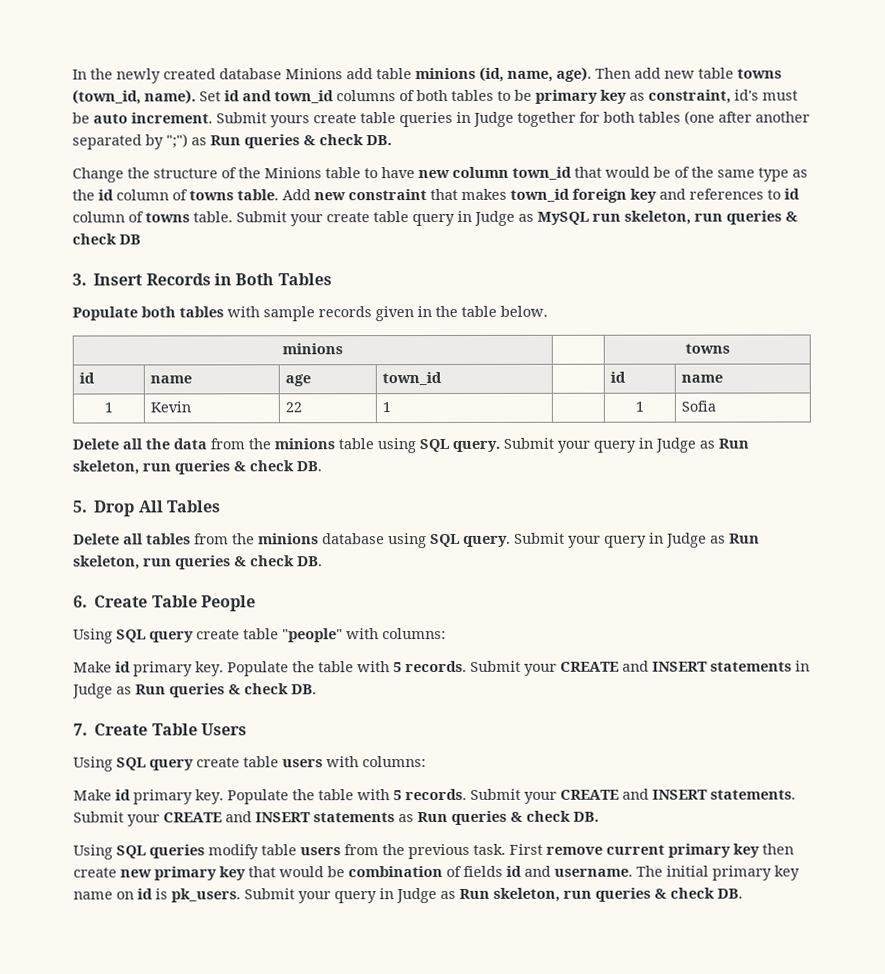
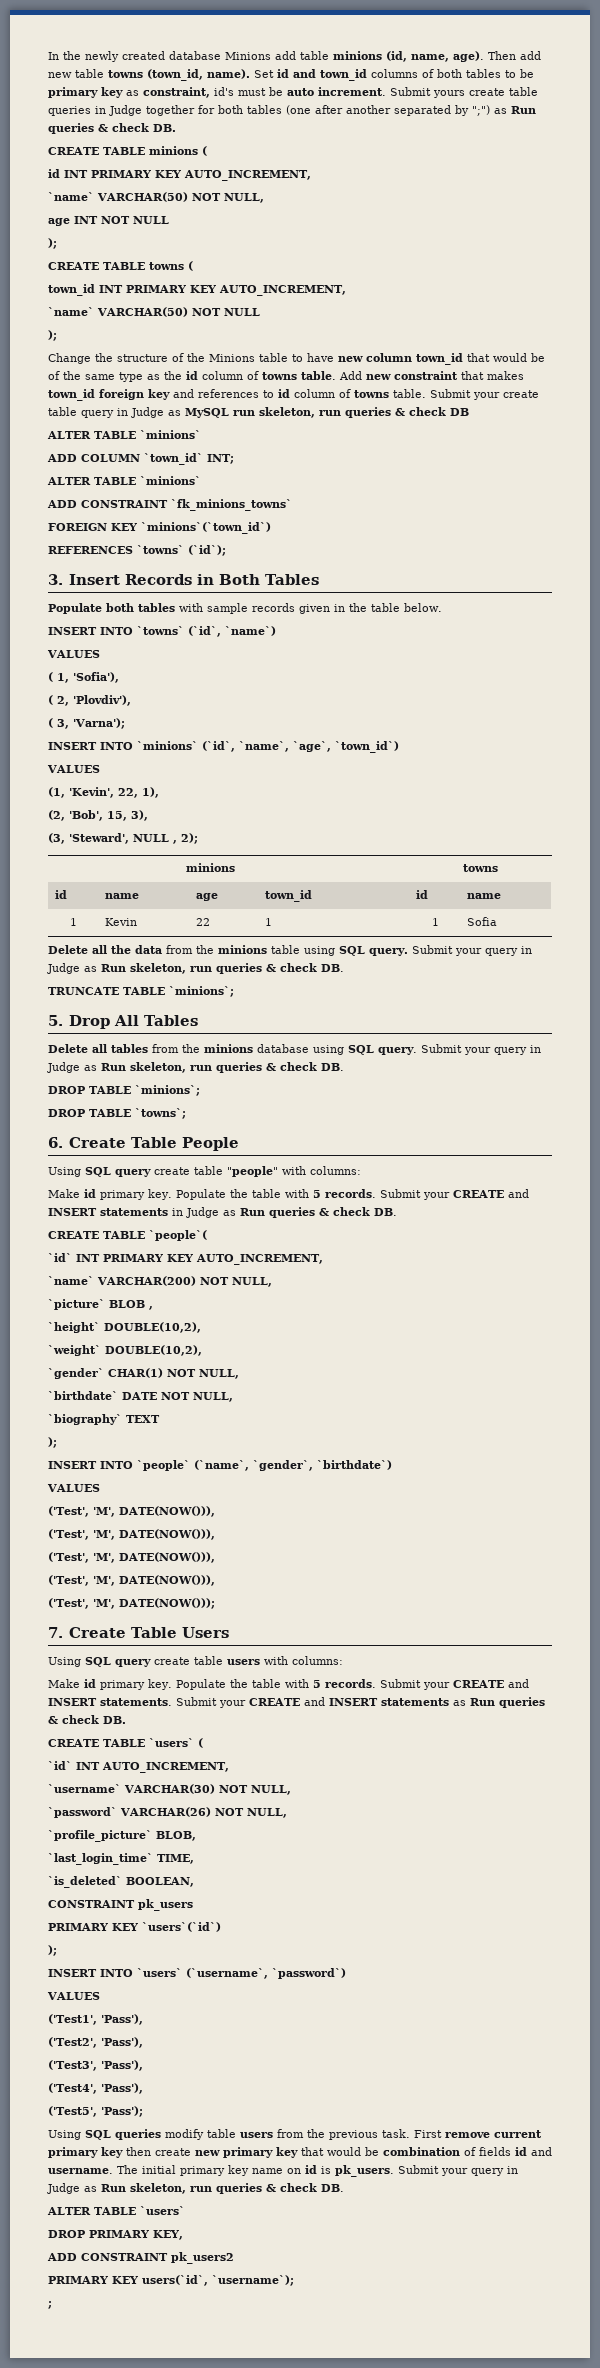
(392, 140) none -> [48,146,207,156] [48,169,311,181] [48,192,264,203] [48,216,169,226] [48,238,57,249] [48,261,193,271] [48,284,346,296] [48,307,260,317] [48,330,57,341] // CREATE TABLE minions ( // id INT PRIMARY KEY AUTO_INCREMENT, // `name` VARCHAR(50) NOT NULL, // age INT NOT NULL // ); // CREATE TABLE towns ( // town_id INT PRIMARY KEY AUTO_INCREMENT, // `name` VARCHAR(50) NOT NULL // );
(141, 239) none -> [47,430,201,439] [47,453,234,465] [47,476,201,485] [47,499,292,511] [48,522,271,534] [48,545,226,556] // ALTER TABLE `minions` // ADD COLUMN `town_id` INT; // ALTER TABLE `minions` // ADD CONSTRAINT `fk_minions_towns` // FOREIGN KEY `minions`(`town_id`) // REFERENCES `towns` (`id`);
(548, 311) none -> [48,626,276,637] [47,650,100,658] [48,672,119,683] [48,695,131,706] [48,718,125,729] [48,741,399,753] [47,765,100,773] [48,787,159,798] [48,810,148,821] [48,833,198,844] // INSERT INTO `towns` (`id`, `name`) // VALUES // ( 1, 'Sofia'), // ( 2, 'Plovdiv'), // ( 3, 'Varna'); // INSERT INTO `minions` (`id`, `name`, `age`, `town_id`) // VALUES // (1, 'Kevin', 22, 1), // (2, 'Bob', 15, 3), // (3, 'Steward', NULL , 2);
(322, 466) none -> [48,986,234,997] // TRUNCATE TABLE `minions`;
(323, 561) none -> [48,1085,200,1096] [48,1108,186,1119] // DROP TABLE `minions`; // DROP TABLE `towns`;
(317, 689) none -> [48,1230,207,1241] [48,1253,323,1265] [48,1276,272,1287] [48,1299,153,1310] [48,1322,201,1333] [48,1345,202,1356] [48,1368,239,1379] [48,1391,233,1402] [48,1414,160,1425] [48,1437,57,1448] [48,1460,392,1471] [47,1484,100,1492] [48,1506,215,1517] [48,1529,215,1540] [48,1552,215,1563] [48,1575,215,1586] [48,1598,215,1609] // CREATE TABLE `people`( // `id` INT PRIMARY KEY AUTO_INCREMENT, // `name` VARCHAR(200) NOT NULL, // `picture` BLOB , // `height` DOUBLE(10,2), // `weight` DOUBLE(10,2), // `gender` CHAR(1) NOT NULL, // `birthdate` DATE NOT NULL, // `biography` TEXT // ); // INSERT INTO `people` (`name`, `gender`, `birthdate`) // VALUES // ('Test', 'M', DATE(NOW())), // ('Test', 'M', DATE(NOW())), // ('Test', 'M', DATE(NOW())), // ('Test', 'M', DATE(NOW())), // ('Test', 'M', DATE(NOW()));
(599, 816) none -> [48,1738,203,1748] [48,1761,229,1773] [48,1784,291,1795] [48,1807,287,1818] [48,1830,196,1842] [48,1853,194,1865] [48,1876,194,1888] [48,1899,193,1911] [48,1922,221,1932] [48,1945,57,1956] [48,1968,346,1979] [47,1992,100,2000] [48,2014,143,2025] [48,2037,143,2048] [48,2060,143,2071] [48,2083,143,2094] [48,2106,143,2117] // CREATE TABLE `users` ( // `id` INT AUTO_INCREMENT, // `username` VARCHAR(30) NOT NULL, // `password` VARCHAR(26) NOT NULL, // `profile_picture` BLOB, // `last_login_time` TIME, // `is_deleted` BOOLEAN, // CONSTRAINT pk_users // PRIMARY KEY `users`(`id`) // ); // INSERT INTO `users` (`username`, `password`) // VALUES // ('Test1', 'Pass'), // ('Test2', 'Pass'), // ('Test3', 'Pass'), // ('Test4', 'Pass'), // ('Test5', 'Pass');
(743, 893) none -> [47,2206,185,2215] [48,2230,183,2240] [47,2252,234,2264] [48,2275,294,2286] [48,2301,52,2309] // ALTER TABLE `users` // DROP PRIMARY KEY, // ADD CONSTRAINT pk_users2 // PRIMARY KEY users(`id`, `username`); // ;

